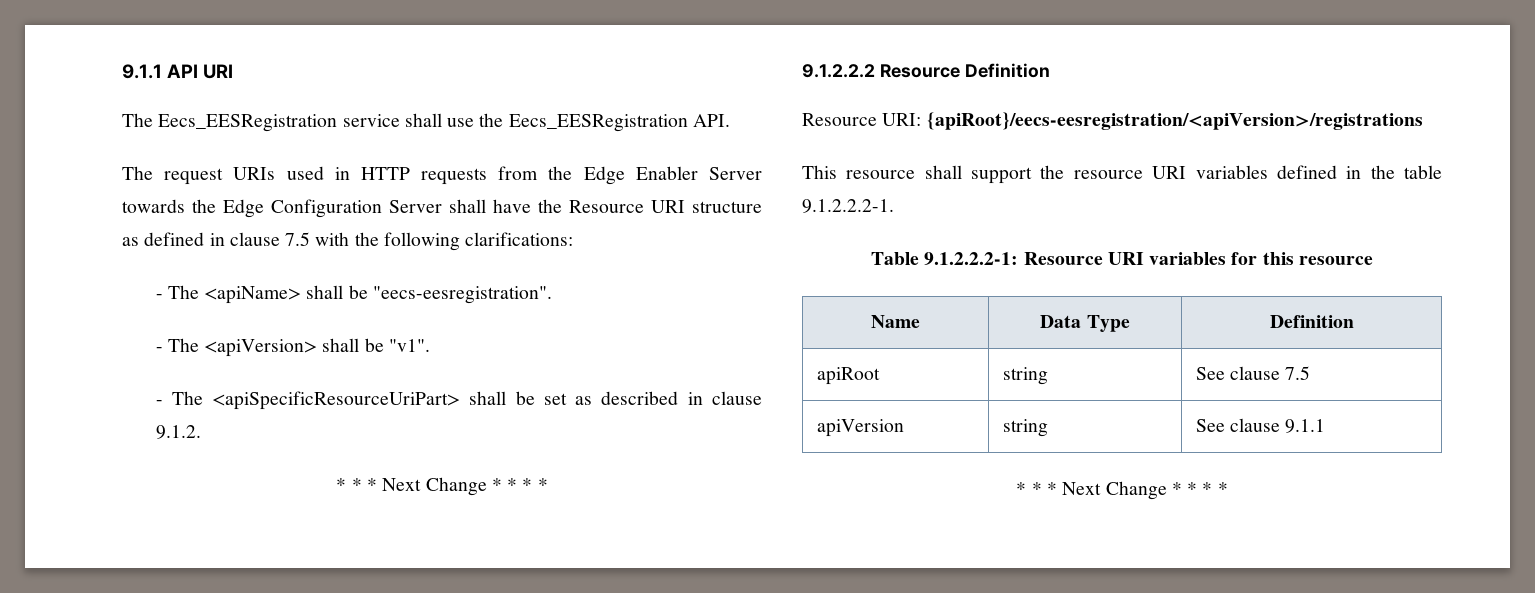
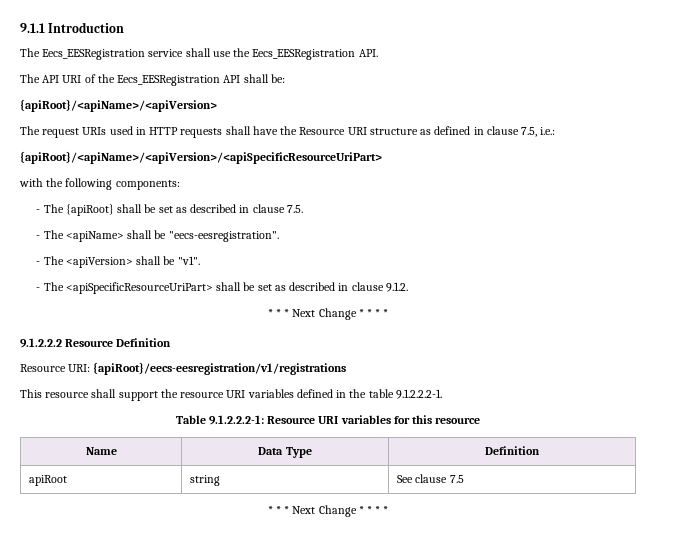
[122,64,234,79] 9.1.1 API URI -> [20,22,125,33] 9.1.1 Introduction
(730, 120) none -> [20,74,285,86] [20,99,217,112] // The API URI of the Eecs_EESRegistration API shall be: // {apiRoot}/<apiName>/<apiVersion>
[498,166,762,185] [122,199,442,218] from the Edge Enabler Server towards the Edge Configuration Server -> (223, 133) none
[285,232,574,251] 7.5 with the following clarifications: -> [521,127,556,137] [20,151,382,164] [19,178,180,190] [36,204,303,216] 7.5, i.e.: // {apiRoot}/<apiName>/<apiVersion>/<apiSpecificResourceUriPart> // with the following components: // - The {apiRoot} shall be set as described in clause 7.5.
[926,112,1423,130] {apiRoot}/eecs-eesregistration/<apiVersion>/registrations -> [93,362,347,375] {apiRoot}/eecs-eesregistration/v1/registrations
[816,419,904,437] [1002,419,1048,437] [1195,418,1326,433] // apiVersion | string | See clause 9.1.1 -> (464, 479) none

